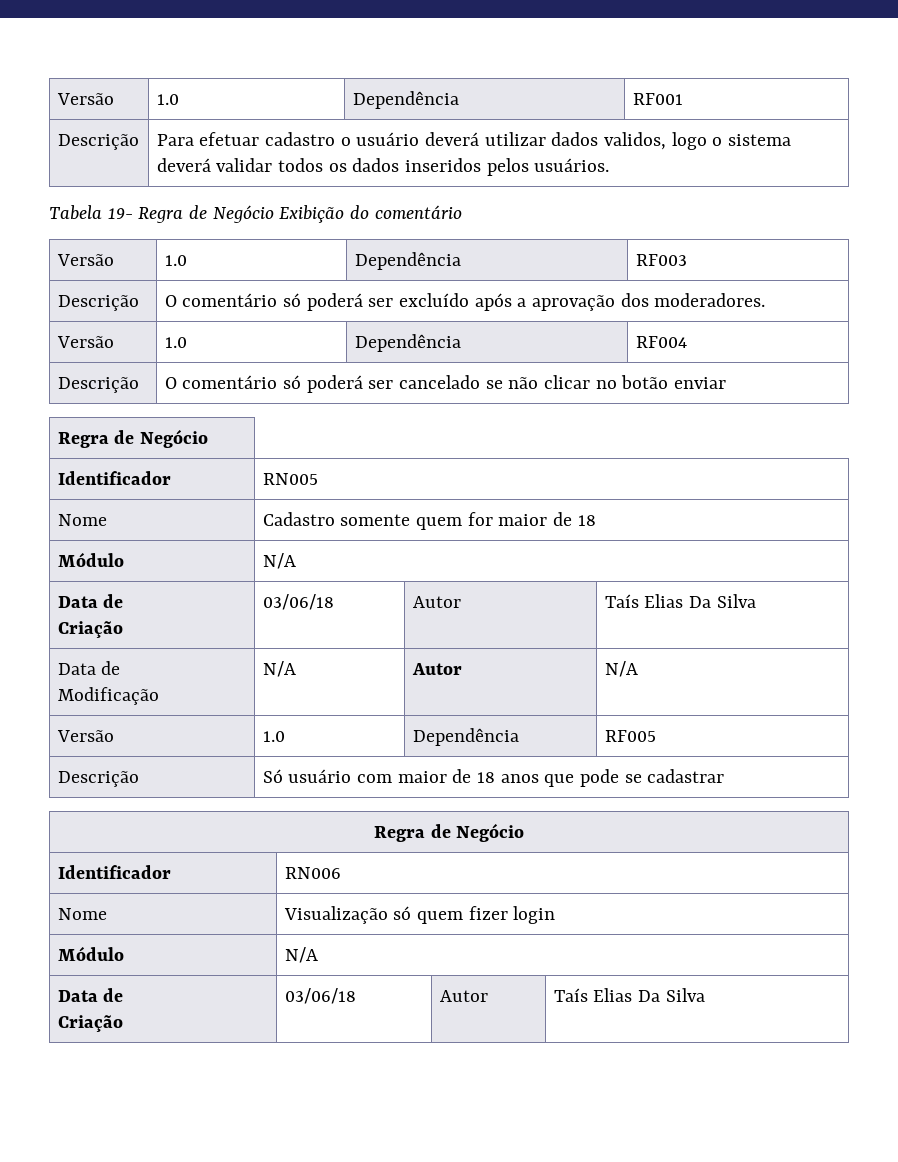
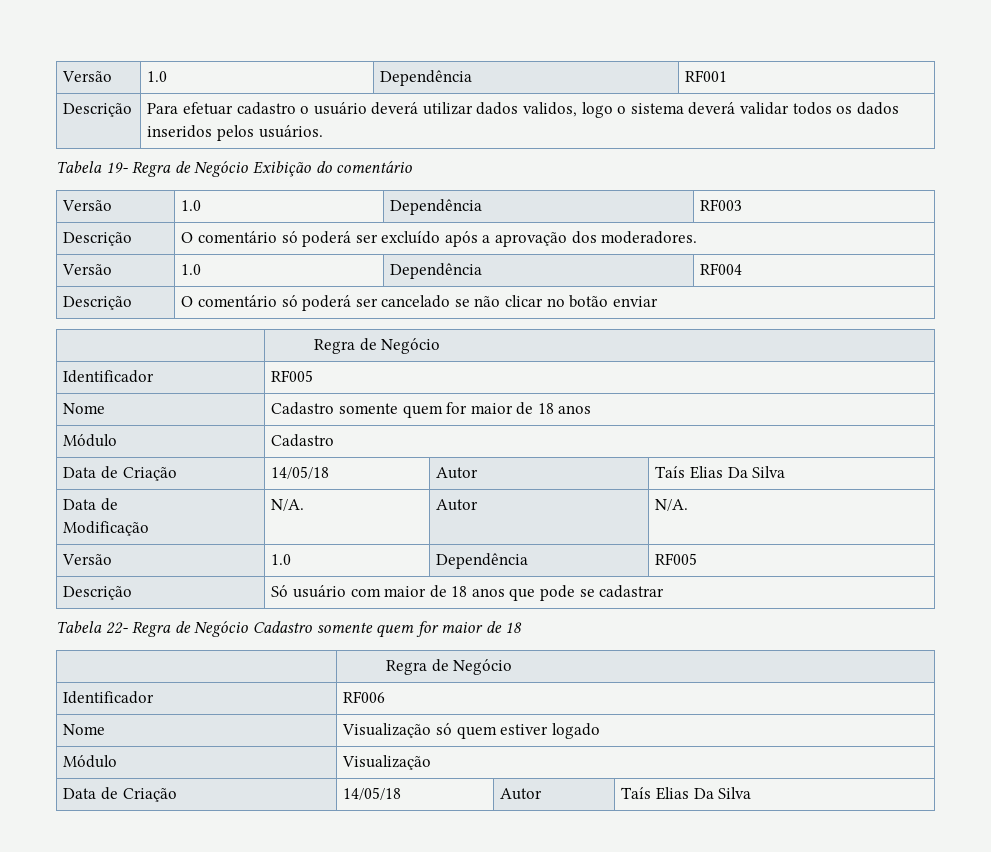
[57,429,208,448] [57,471,171,485] [262,473,318,485] Regra de Negócio // Identificador | RN005 -> [314,338,441,354] [63,370,155,383] [271,370,314,382] | Regra de Negócio // Identificador | RF005
[57,552,124,567] [262,553,296,569] [57,594,124,608] [57,621,123,638] [262,594,334,610] // Módulo | N/A // Data de // Criação | 03/06/18 -> [558,405,592,414] [63,434,118,447] [271,434,335,447] [63,466,177,481] [271,466,330,479] anos // Módulo | Cadastro // Data de Criação | 14/05/18
[262,661,296,677] [411,663,462,675] [604,661,638,677] N/A | Autor | N/A -> [271,499,305,511] [436,499,479,511] [655,499,689,511] N/A. | Autor | N/A.
[373,823,525,842] [57,865,171,879] [284,867,341,879] // Regra de Negócio // Identificador | RN006 -> [56,621,523,638] [386,659,513,675] [63,691,155,704] [343,691,386,703] // Tabela 22- Regra de Negócio Cadastro somente quem for maior de 18 // | Regra de Negócio // Identificador | RF006
[468,906,556,924] [57,946,124,961] [284,947,318,963] [57,988,124,1002] [57,1015,123,1032] [284,988,356,1004] fizer login // Módulo | N/A // Data de // Criação | 03/06/18 -> [500,723,600,739] [63,755,118,768] [342,755,432,770] [63,787,177,802] [343,787,402,800] estiver logado // Módulo | Visualização // Data de Criação | 14/05/18

